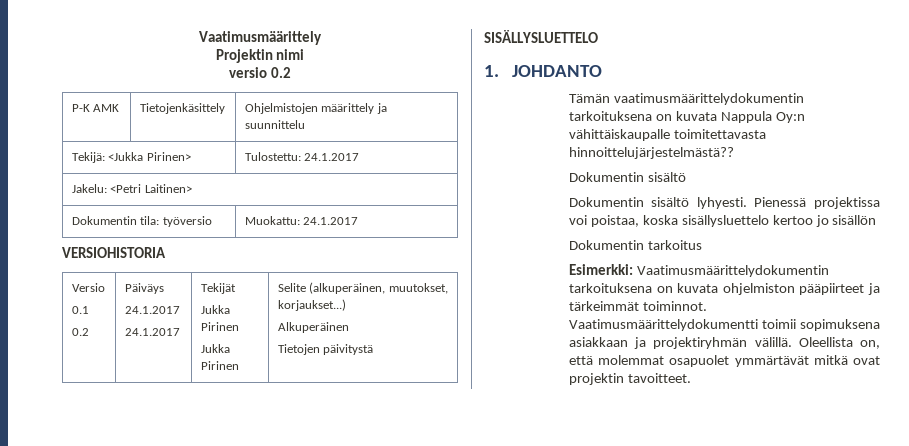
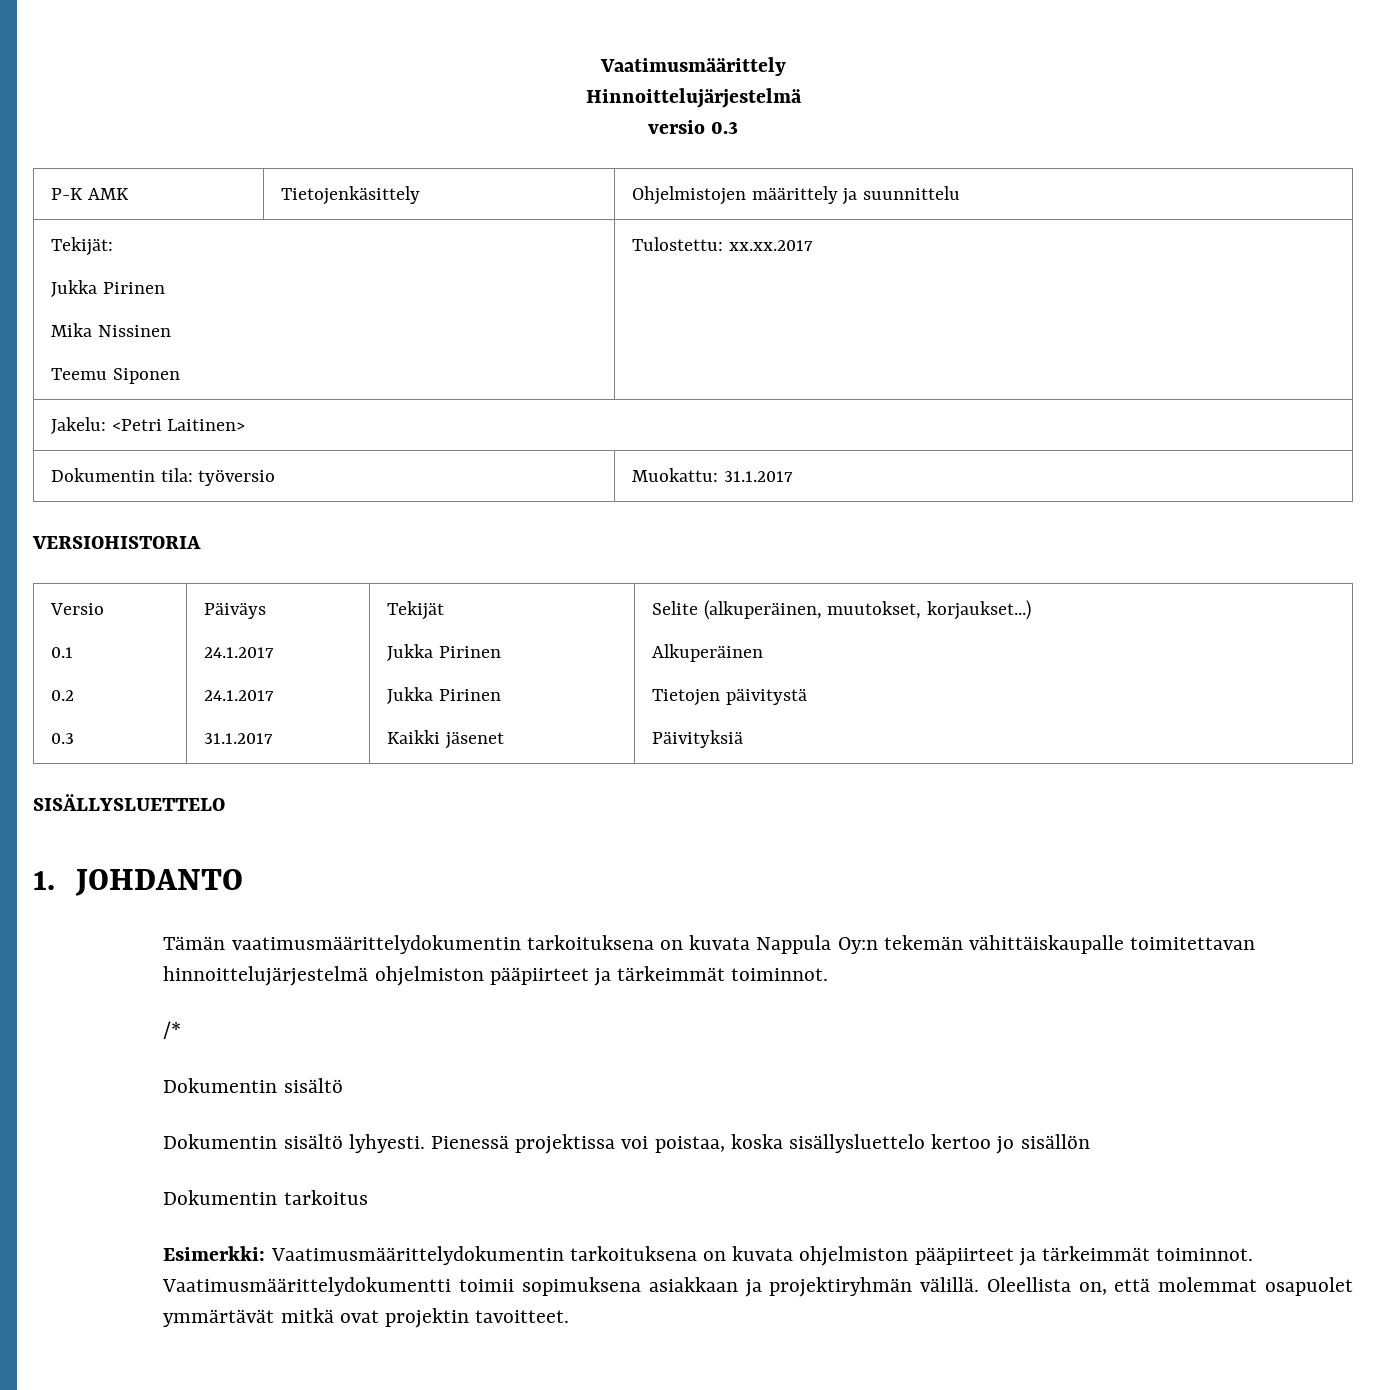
[215,49,305,63] Projektin nimi -> [585,88,802,108] Hinnoittelujärjestelmä
[270,67,291,78] 0.2 -> [711,121,739,134] 0.3
[71,152,191,163] Tekijä: <Jukka Pirinen> -> [51,237,114,256] [51,280,165,297] [51,323,171,337] [51,368,180,384] Tekijät: // Jukka Pirinen // Mika Nissinen // Teemu Siponen
[304,153,360,161] 24.1.2017 -> [728,240,813,251] xx.xx.2017
[303,217,359,225] 24.1.2017 -> [723,471,793,482] 31.1.2017
(89, 332) none -> [51,733,75,744] // 0.3
(180, 332) none -> [204,733,274,744] // 31.1.2017
(239, 365) none -> [387,730,504,749] // Kaikki jäsenet
(374, 349) none -> [652,730,744,748] // Päivityksiä
[568,129,766,141] [568,147,734,159] vähittäiskaupalle toimitettavasta hinnoittelujärjestelmästä?? -> [883,935,1256,954] [163,966,829,986] [163,1021,182,1039] tekemän vähittäiskaupalle toimitettavan hinnoittelujärjestelmä ohjelmiston pääpiirteet ja tärkeimmät toiminnot. // /*

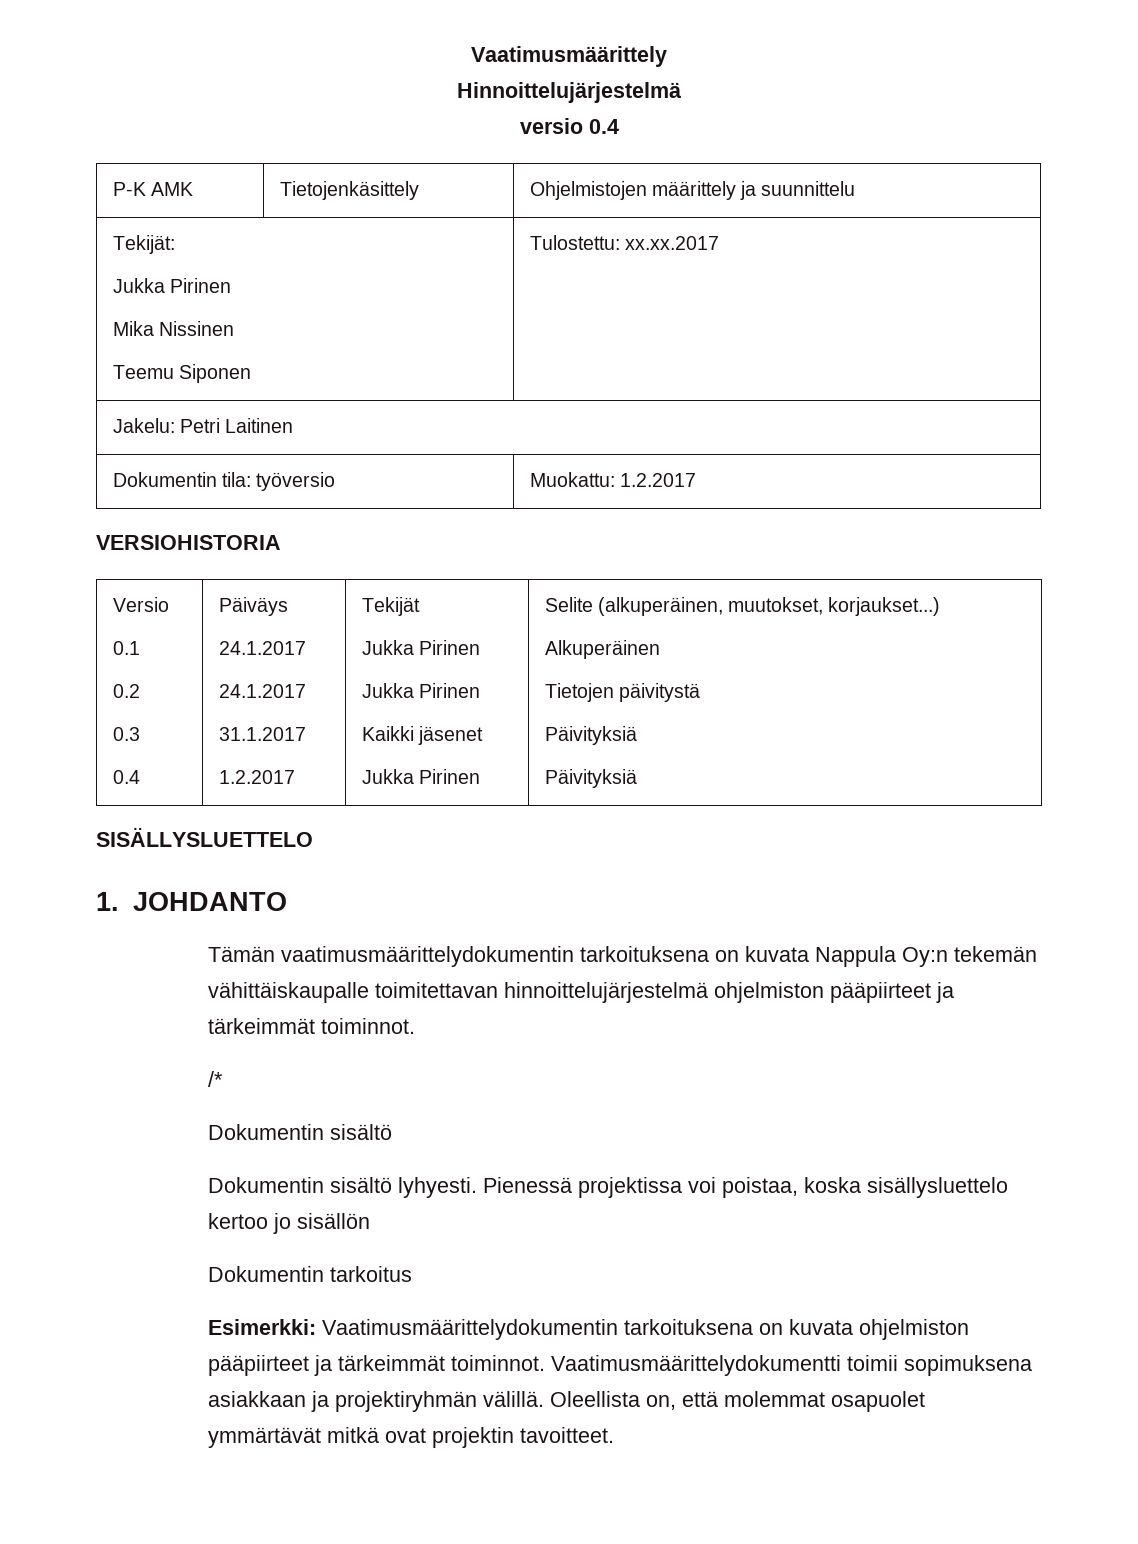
[711,121,739,134] 0.3 -> [588,119,619,134] 0.4
[111,419,246,431] <Petri Laitinen> -> [179,418,294,433] Petri Laitinen
[723,471,793,482] 31.1.2017 -> [619,473,696,487] 1.2.2017
(75, 738) none -> [112,770,140,784] // 0.4
(274, 738) none -> [218,770,295,784] // 1.2.2017
(504, 740) none -> [361,769,480,784] // Jukka Pirinen
(744, 739) none -> [544,769,637,788] // Päivityksiä

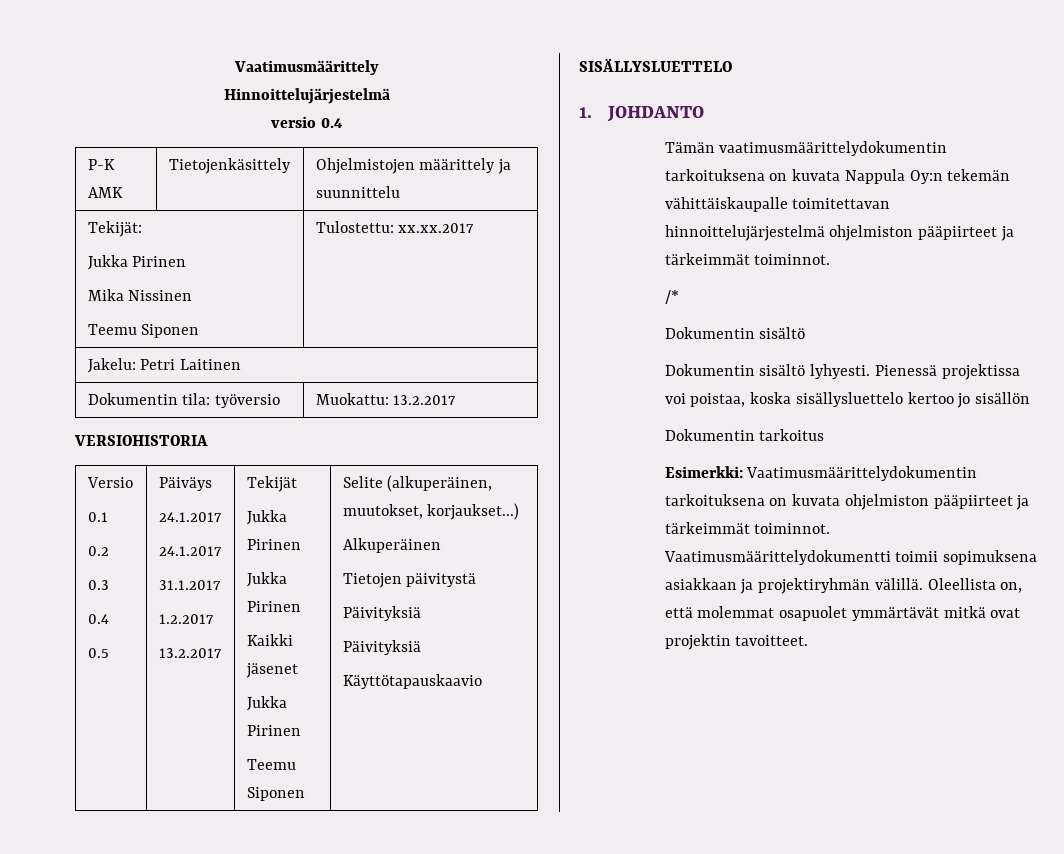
[619,473,696,487] 1.2.2017 -> [393,395,457,405] 13.2.2017
(140, 777) none -> [87,648,109,658] // 0.5
(295, 777) none -> [158,648,222,658] // 13.2.2017
(480, 776) none -> [246,759,296,770] [246,787,305,801] // Teemu Siponen
(637, 778) none -> [342,674,482,689] // Käyttötapauskaavio

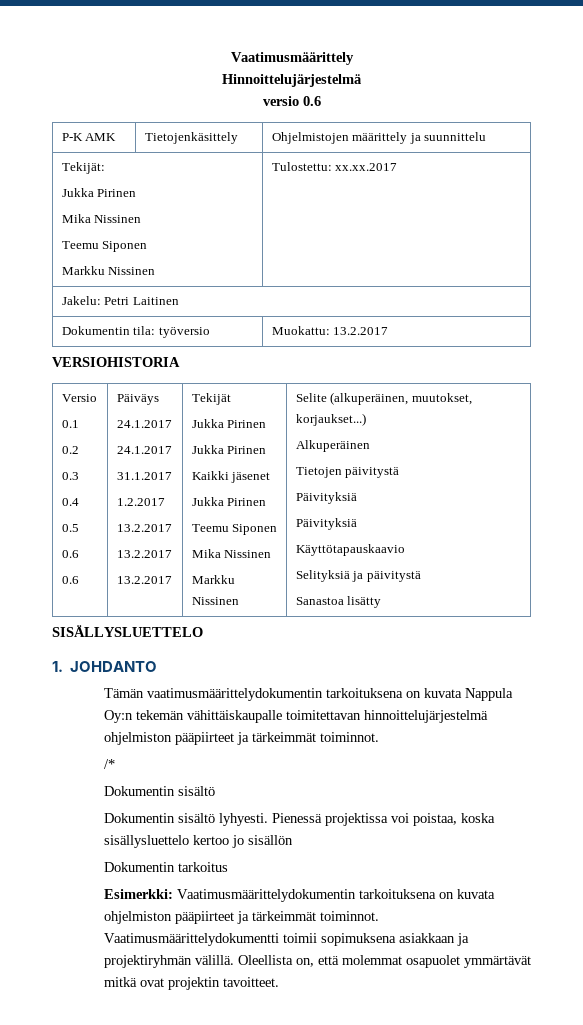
[320,118,343,128] 0.4 -> [302,96,321,106] 0.6
(200, 331) none -> [61,266,156,275] // Markku Nissinen
(109, 653) none -> [61,550,79,558] [61,576,79,584] // 0.6 // 0.6
(222, 653) none -> [116,550,172,558] [116,576,172,584] // 13.2.2017 // 13.2.2017
(305, 794) none -> [191,549,272,558] [191,575,235,584] [191,597,239,605] // Mika Nissinen // Markku Nissinen
(482, 681) none -> [295,570,421,582] [295,596,382,608] // Selityksiä ja päivitystä // Sanastoa lisätty

